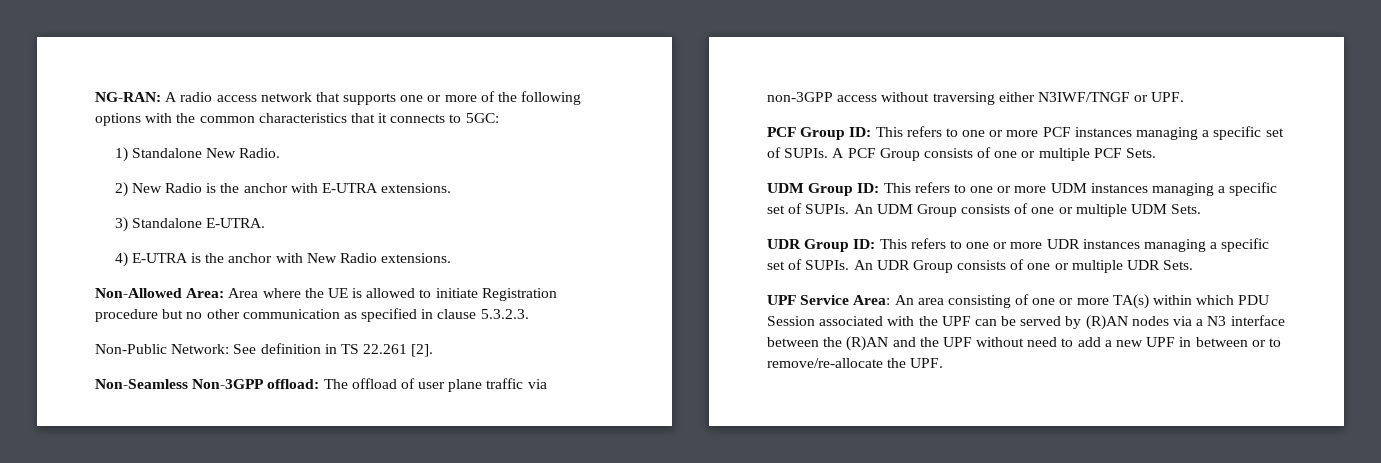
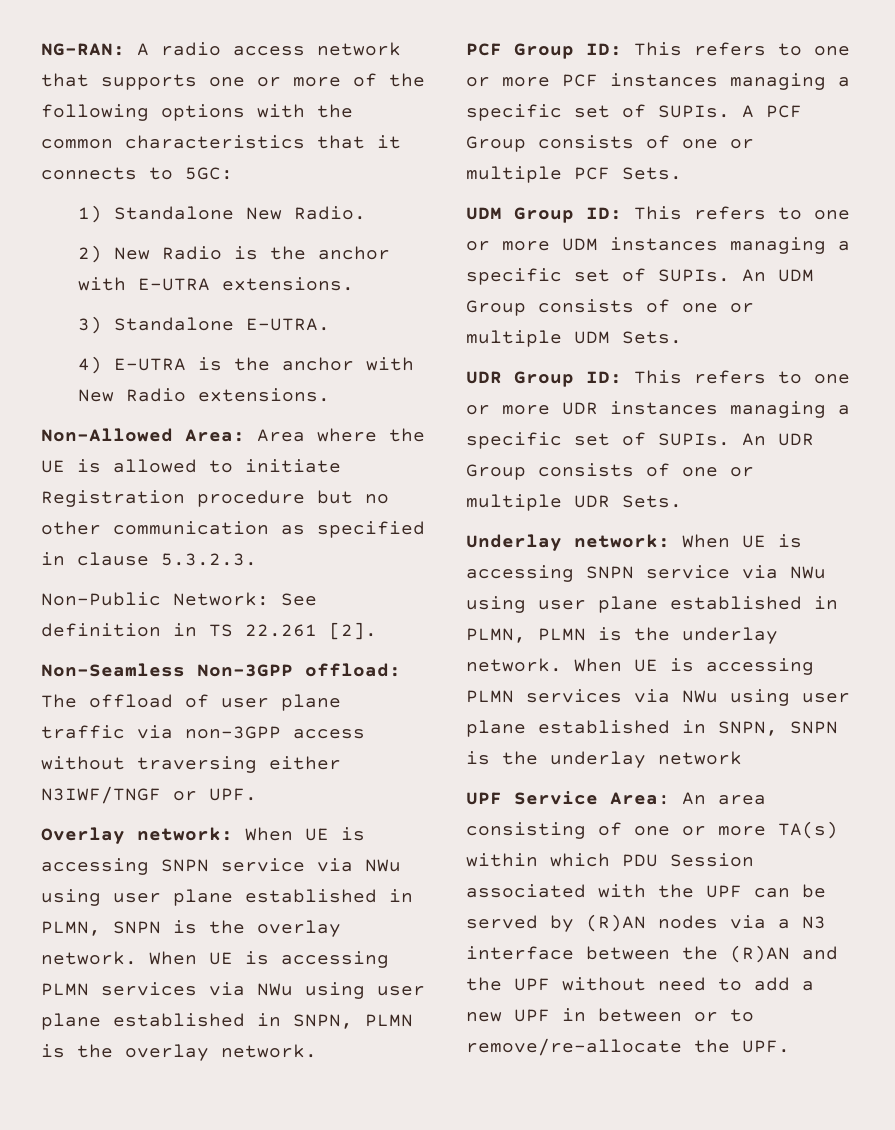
(1185, 97) none -> [41,827,365,844] [41,858,401,875] [41,889,413,906] [41,920,341,937] [41,951,389,968] [41,982,425,999] [41,1013,413,1030] [41,1044,317,1061] // Overlay network: When UE is accessing SNPN service via NWu using user plane established in PLMN, SNPN is the overlay network. When UE is accessing PLMN services via NWu using user plane established in SNPN, PLMN is the overlay network.
(1194, 265) none -> [466,534,802,551] [466,565,826,582] [466,596,838,613] [466,627,778,644] [466,658,814,675] [466,689,850,706] [466,720,838,737] [466,751,742,768] // Underlay network: When UE is accessing SNPN service via NWu using user plane established in PLMN, PLMN is the underlay network. When UE is accessing PLMN services via NWu using user plane established in SNPN, SNPN is the underlay network

